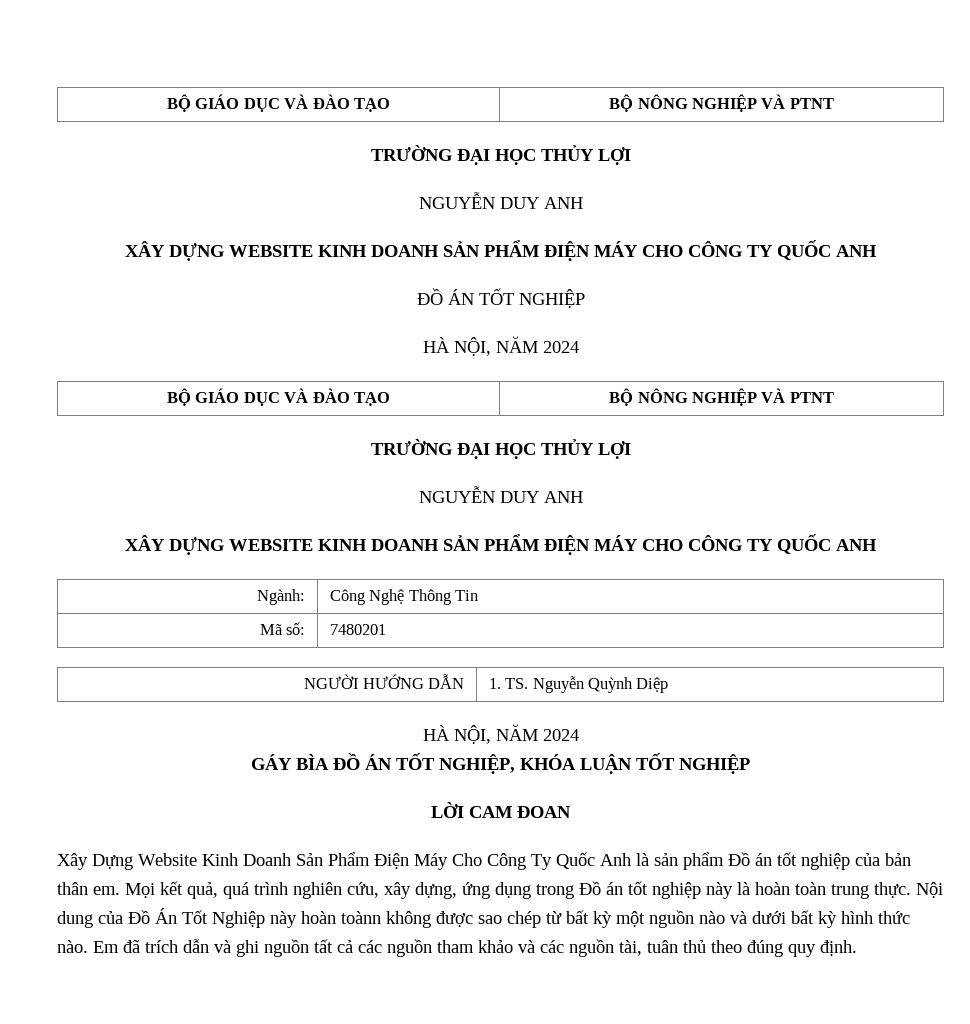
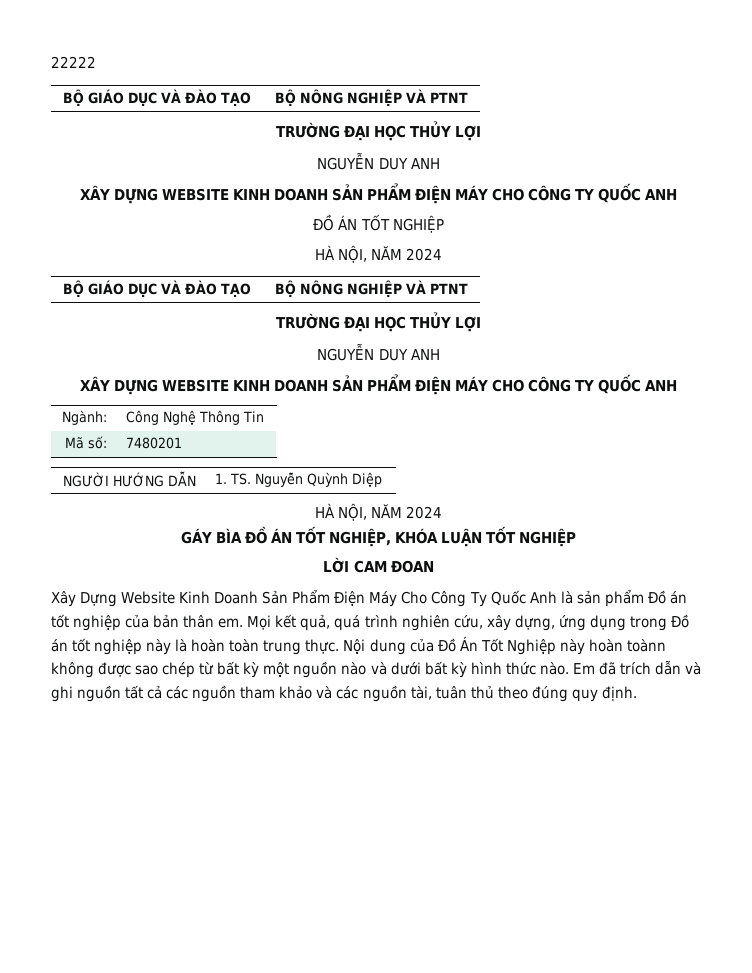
(166, 103) none -> [51,56,96,68] 22222 //

